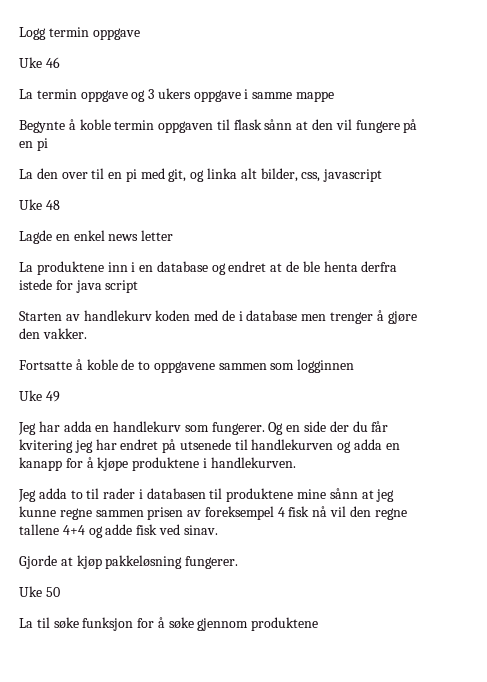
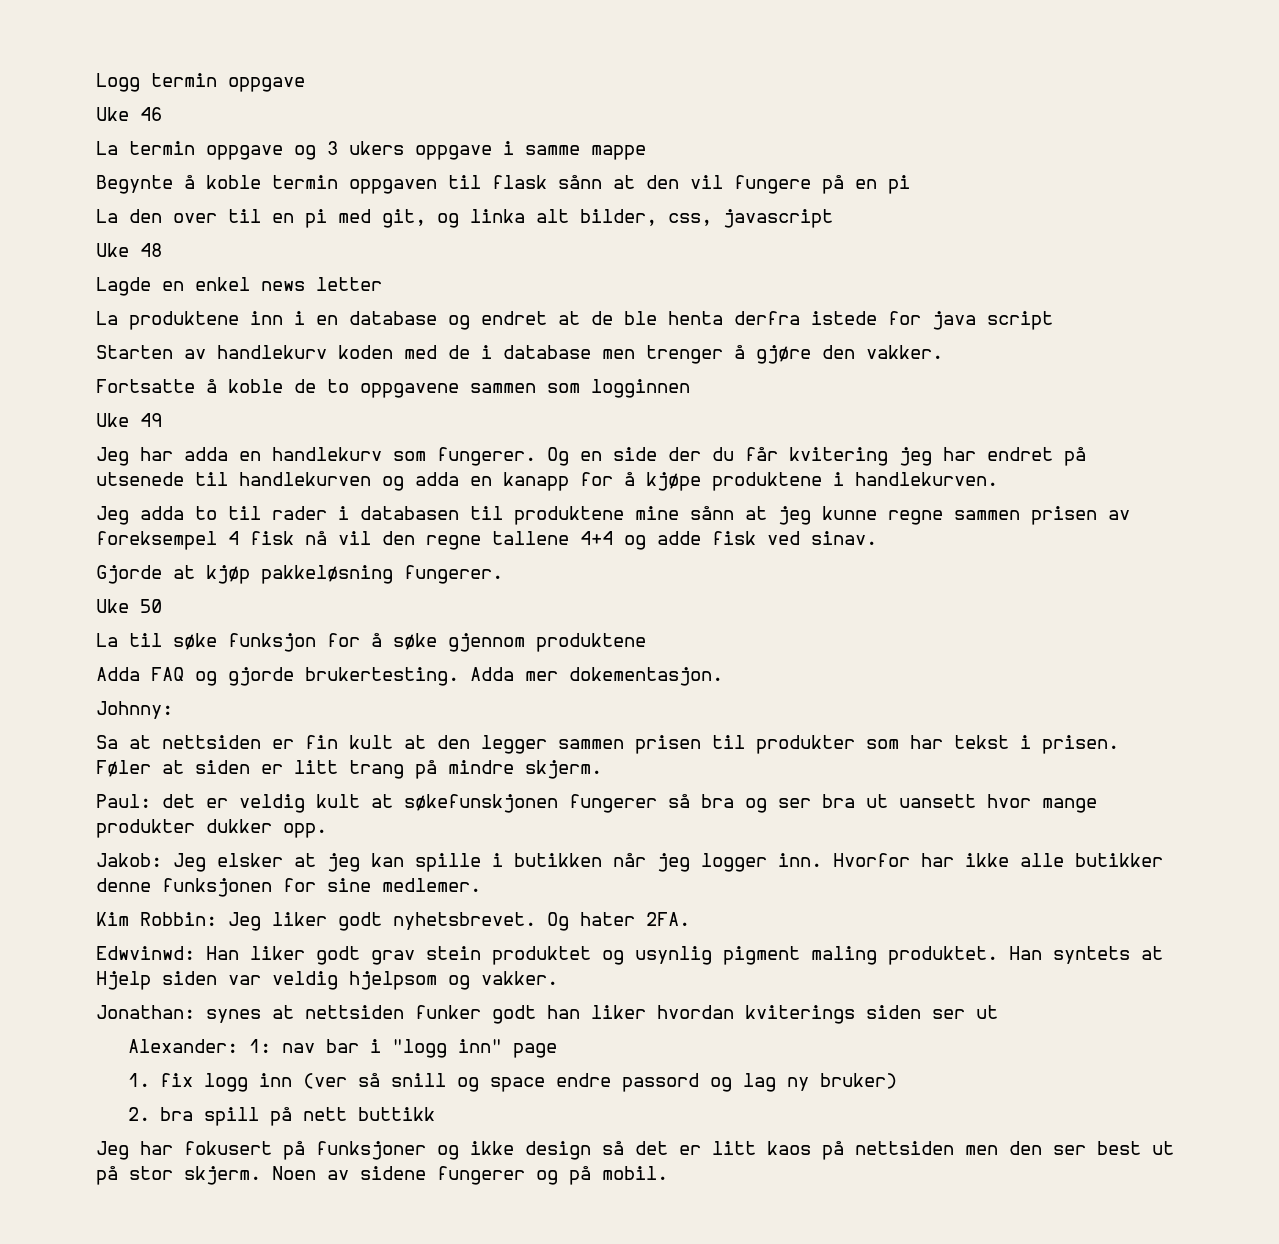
(319, 624) none -> [96,667,723,686] [96,701,173,719] [96,735,1119,754] [96,760,602,779] [96,794,1097,813] [96,819,327,838] [96,853,1163,872] [96,878,481,897] [96,912,690,931] [96,946,1163,965] [96,971,558,990] [96,1005,998,1024] [128,1039,558,1058] [128,1073,898,1092] [128,1107,436,1126] [96,1141,1174,1160] [96,1166,668,1185] // Adda FAQ og gjorde brukertesting. Adda mer dokementasjon. // Johnny: // Sa at nettsiden er fin kult at den legger sammen prisen til produkter som har tekst i prisen. Føler at siden er litt trang på mindre skjerm. // Paul: det er veldig kult at søkefunskjonen fungerer så bra og ser bra ut uansett hvor mange produkter dukker opp. // Jakob: Jeg elsker at jeg kan spille i butikken når jeg logger inn. Hvorfor har ikke alle butikker denne funksjonen for sine medlemer. // Kim Robbin: Jeg liker godt nyhetsbrevet. Og hater 2FA. // Edwvinwd: Han liker godt grav stein produktet og usynlig pigment maling produktet. Han syntets at Hjelp siden var veldig hjelpsom og vakker. // Jonathan: synes at nettsiden funker godt han liker hvordan kviterings siden ser ut // Alexander: 1: nav bar i "logg inn" page // 1. fix logg inn (ver så snill og space endre passord og lag ny bruker) // 2. bra spill på nett buttikk // Jeg har fokusert på funksjoner og ikke design så det er litt kaos på nettsiden men den ser best ut på stor skjerm. Noen av sidene fungerer og på mobil.

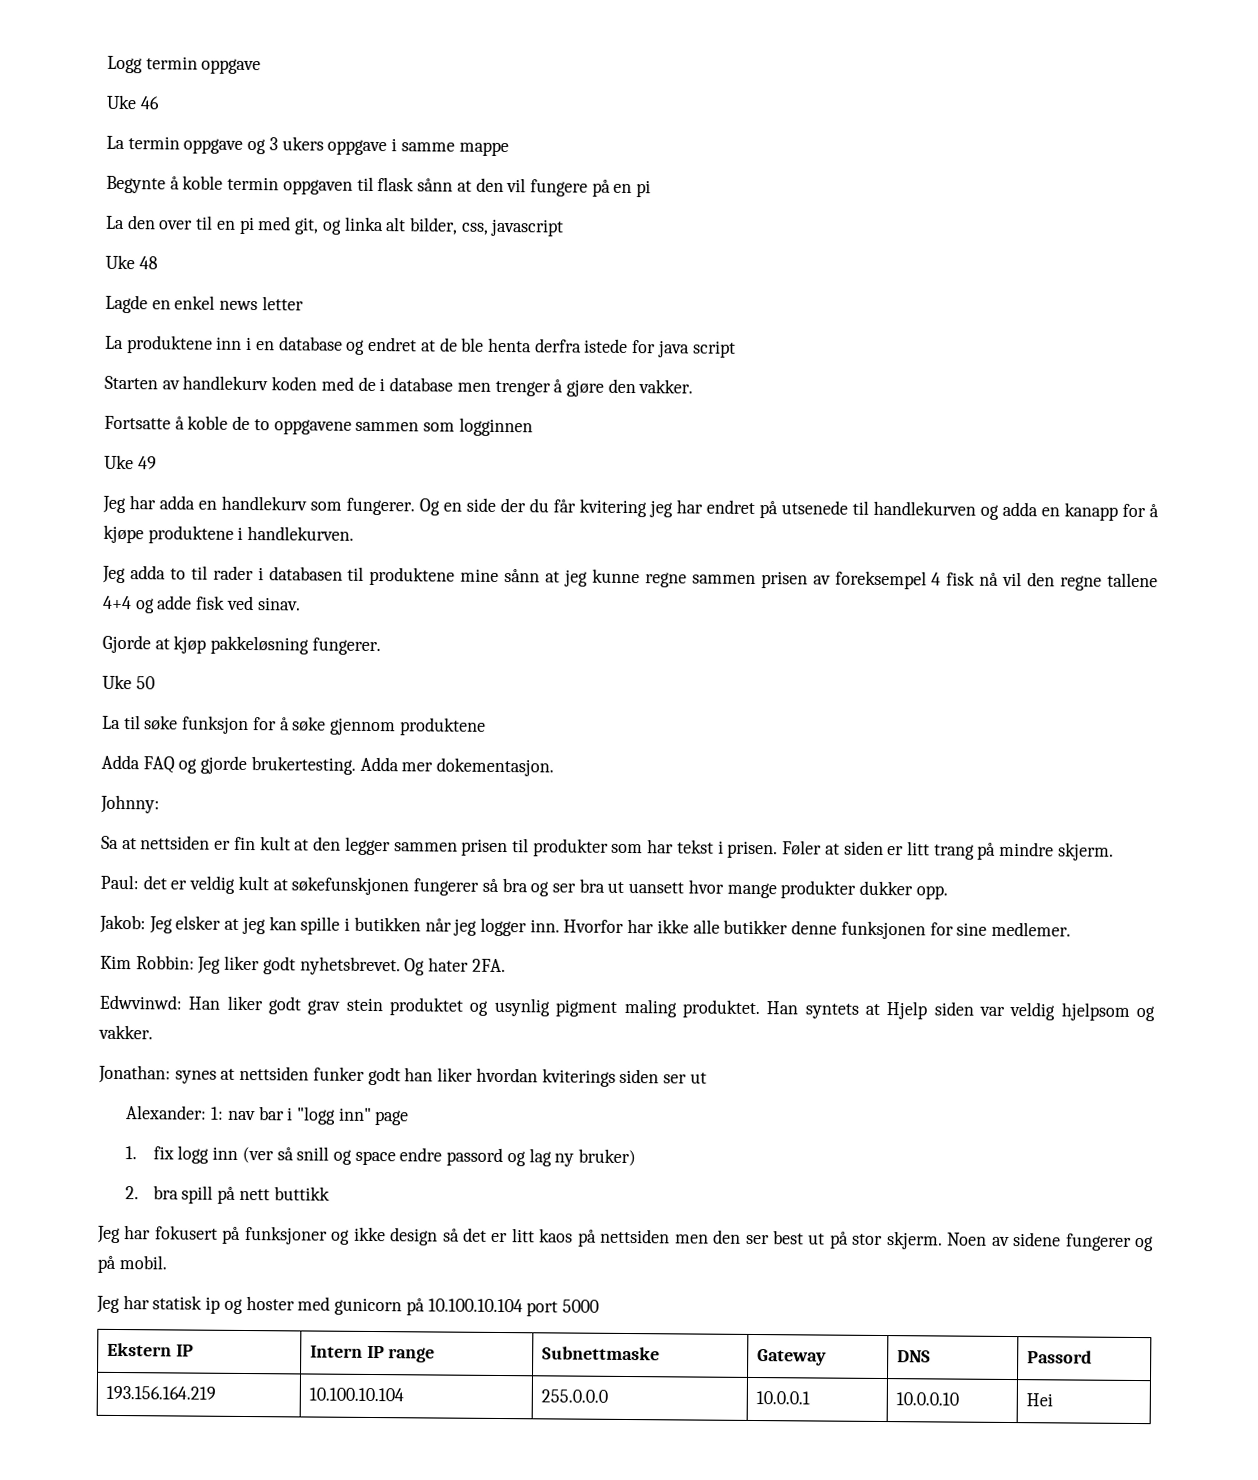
(668, 1173) none -> [96,1295,599,1317] [107,1342,194,1357] [310,1345,436,1363] [542,1346,661,1361] [757,1349,828,1366] [897,1350,932,1363] [1027,1350,1093,1364] [106,1385,217,1400] [309,1387,405,1402] [541,1389,609,1403] [756,1391,811,1405] [896,1392,960,1406] [1026,1393,1054,1407] // Jeg har statisk ip og hoster med gunicorn på 10.100.10.104 port 5000 // Ekstern IP | Intern IP range | Subnettmaske | Gateway | DNS | Passord // 193.156.164.219 | 10.100.10.104 | 255.0.0.0 | 10.0.0.1 | 10.0.0.10 | Hei

